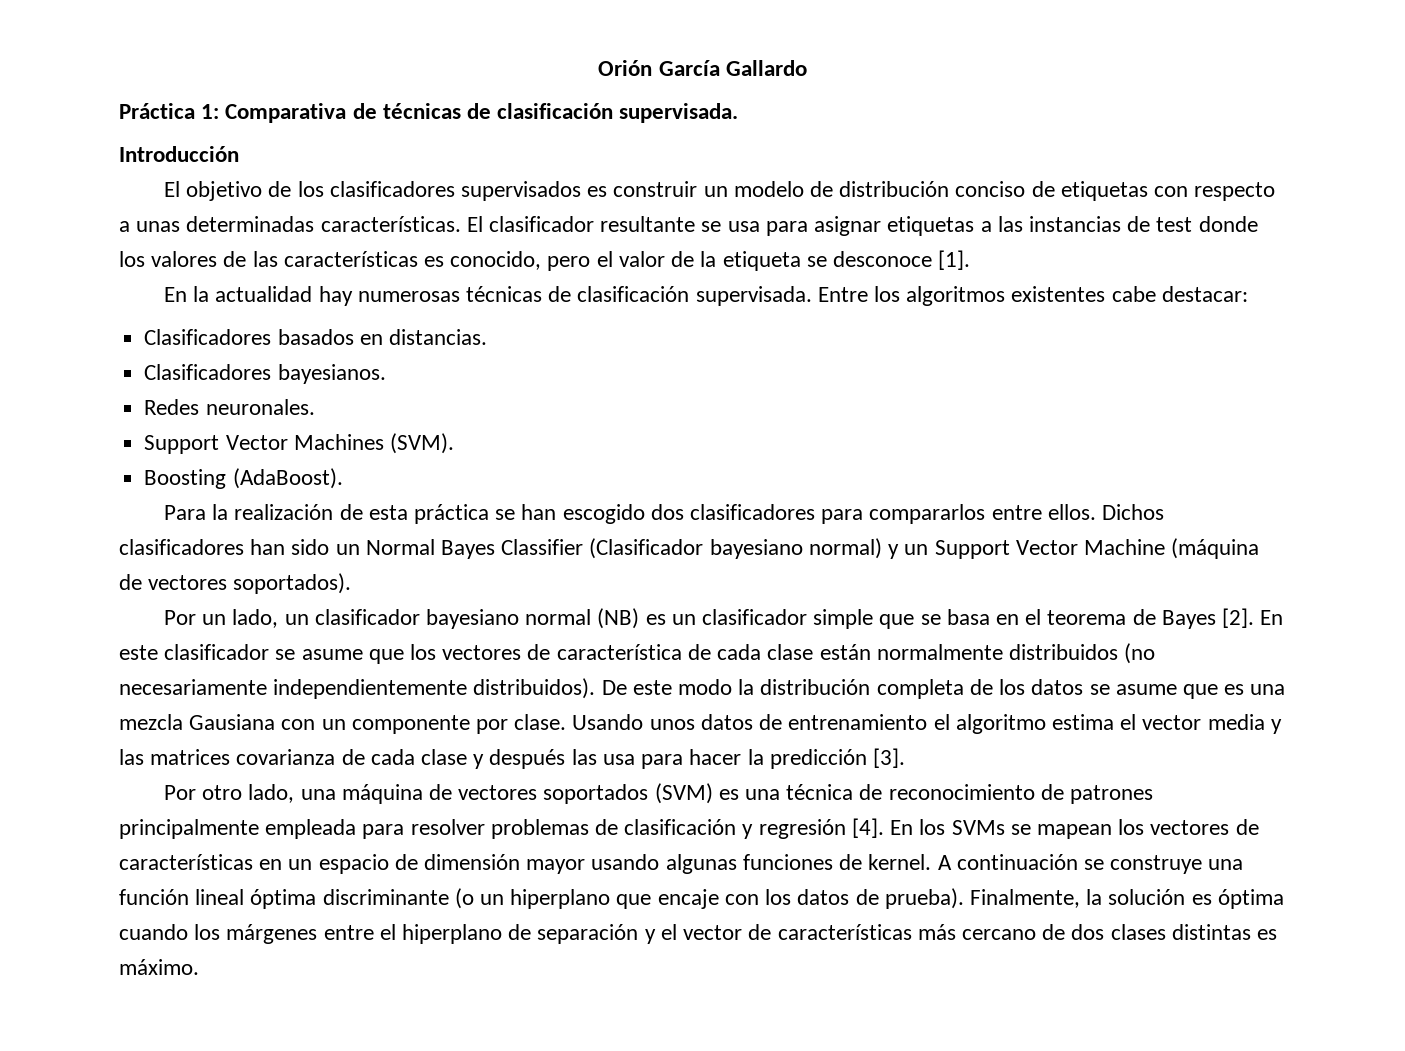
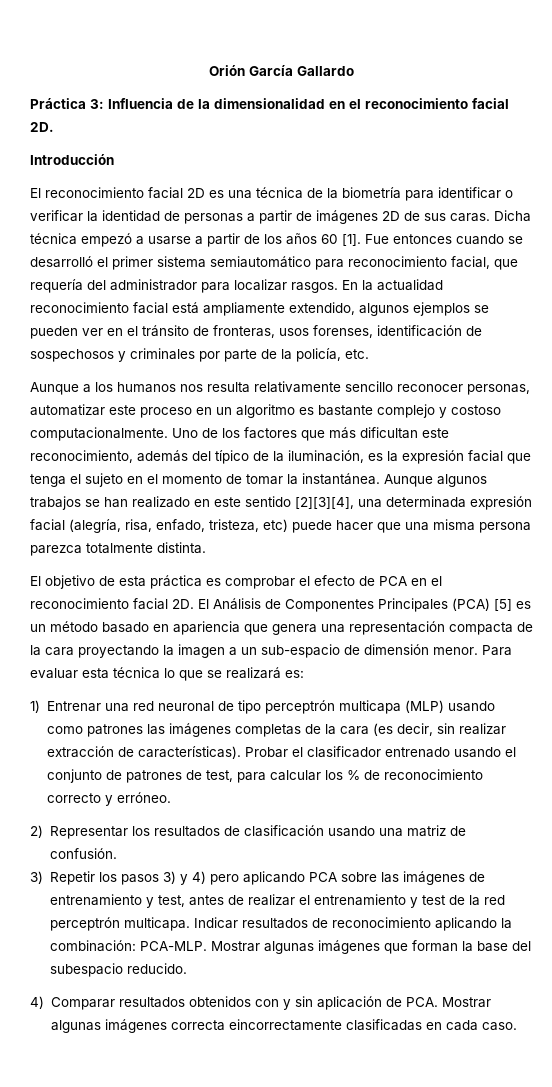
[201,103,739,123] [119,146,239,162] [163,181,1276,201] [119,216,1258,236] [119,250,971,271] [163,286,1248,306] [144,329,487,345] [144,364,386,384] [144,399,315,415] [144,433,454,454] [144,468,343,489] [163,504,1165,524] [119,538,1260,559] [119,573,352,594] [163,608,1284,629] [119,643,1156,664] [119,678,1286,699] [119,714,1282,734] [119,748,905,769] [163,783,1154,804] [119,818,1259,839] [119,854,1244,874] [119,888,1284,909] [119,924,1277,944] [119,959,199,975] 1: Comparativa de técnicas de clasificación supervisada. // Introducción // El objetivo de los clasificadores supervisados es construir un modelo de distribución conciso de etiquetas con respecto a unas determinadas características. El clasificador resultante se usa para asignar etiquetas a las instancias de test donde los valores de las características es conocido, pero el valor de la etiqueta se desconoce [1]. // En la actualidad hay numerosas técnicas de clasificación supervisada. Entre los algoritmos existentes cabe destacar: // Clasificadores basados en distancias. // Clasificadores bayesianos. // Redes neuronales. // Support Vector Machines (SVM). // Boosting (AdaBoost). // Para la realización de esta práctica se han escogido dos clasificadores para compararlos entre ellos. Dichos clasificadores han sido un Normal Bayes Classifier (Clasificador bayesiano normal) y un Support Vector Machine (máquina de vectores soportados). // Por un lado, un clasificador bayesiano normal (NB) es un clasificador simple que se basa en el teorema de Bayes [2]. En este clasificador se asume que los vectores de característica de cada clase están normalmente distribuidos (no necesariamente independientemente distribuidos). De este modo la distribución completa de los datos se asume que es una mezcla Gausiana con un componente por clase. Usando unos datos de entrenamiento el algoritmo estima el vector media y las matrices covarianza de cada clase y después las usa para hacer la predicción [3]. // Por otro lado, una máquina de vectores soportados (SVM) es una técnica de reconocimiento de patrones principalmente empleada para resolver problemas de clasificación y regresión [4]. En los SVMs se mapean los vectores de características en un espacio de dimensión mayor usando algunas funciones de kernel. A continuación se construye una función lineal óptima discriminante (o un hiperplano que encaje con los datos de prueba). Finalmente, la solución es óptima cuando los márgenes entre el hiperplano de separación y el vector de características más cercano de dos clases distintas es máximo. -> [90,98,509,109] [30,122,54,132] [30,154,114,165] [30,187,513,201] [30,210,531,224] [30,233,523,247] [30,256,518,270] [30,279,443,293] [30,302,489,316] [30,325,482,339] [30,348,369,362] [30,381,530,395] [30,404,501,418] [30,427,449,441] [30,450,531,464] [30,473,487,487] [30,496,532,510] [30,519,531,533] [30,542,206,556] [30,575,442,589] [30,598,531,612] [30,621,533,635] [30,644,512,658] [30,667,304,681] [30,700,495,714] [46,723,506,737] [46,746,516,759] [46,769,483,783] [46,792,171,806] [30,825,466,839] [49,848,117,859] [30,871,485,885] [49,894,505,908] [49,917,512,931] [49,940,531,954] [49,963,187,977] [30,996,491,1010] [50,1019,517,1033] 3: Influencia de la dimensionalidad en el reconocimiento facial 2D. // Introducción // El reconocimiento facial 2D es una técnica de la biometría para identificar o verificar la identidad de personas a partir de imágenes 2D de sus caras. Dicha técnica empezó a usarse a partir de los años 60 [1]. Fue entonces cuando se desarrolló el primer sistema semiautomático para reconocimiento facial, que requería del administrador para localizar rasgos. En la actualidad reconocimiento facial está ampliamente extendido, algunos ejemplos se pueden ver en el tránsito de fronteras, usos forenses, identificación de sospechosos y criminales por parte de la policía, etc. // Aunque a los humanos nos resulta relativamente sencillo reconocer personas, automatizar este proceso en un algoritmo es bastante complejo y costoso computacionalmente. Uno de los factores que más dificultan este reconocimiento, además del típico de la iluminación, es la expresión facial que tenga el sujeto en el momento de tomar la instantánea. Aunque algunos trabajos se han realizado en este sentido [2][3][4], una determinada expresión facial (alegría, risa, enfado, tristeza, etc) puede hacer que una misma persona parezca totalmente distinta. // El objetivo de esta práctica es comprobar el efecto de PCA en el reconocimiento facial 2D. El Análisis de Componentes Principales (PCA) [5] es un método basado en apariencia que genera una representación compacta de la cara proyectando la imagen a un sub-espacio de dimensión menor. Para evaluar esta técnica lo que se realizará es: // 1) Entrenar una red neuronal de tipo perceptrón multicapa (MLP) usando como patrones las imágenes completas de la cara (es decir, sin realizar extracción de características). Probar el clasificador entrenado usando el conjunto de patrones de test, para calcular los % de reconocimiento correcto y erróneo. // 2) Representar los resultados de clasificación usando una matriz de confusión. // 3) Repetir los pasos 3) y 4) pero aplicando PCA sobre las imágenes de entrenamiento y test, antes de realizar el entrenamiento y test de la red perceptrón multicapa. Indicar resultados de reconocimiento aplicando la combinación: PCA-MLP. Mostrar algunas imágenes que forman la base del subespacio reducido. // 4) Comparar resultados obtenidos con y sin aplicación de PCA. Mostrar algunas imágenes correcta eincorrectamente clasificadas en cada caso.

